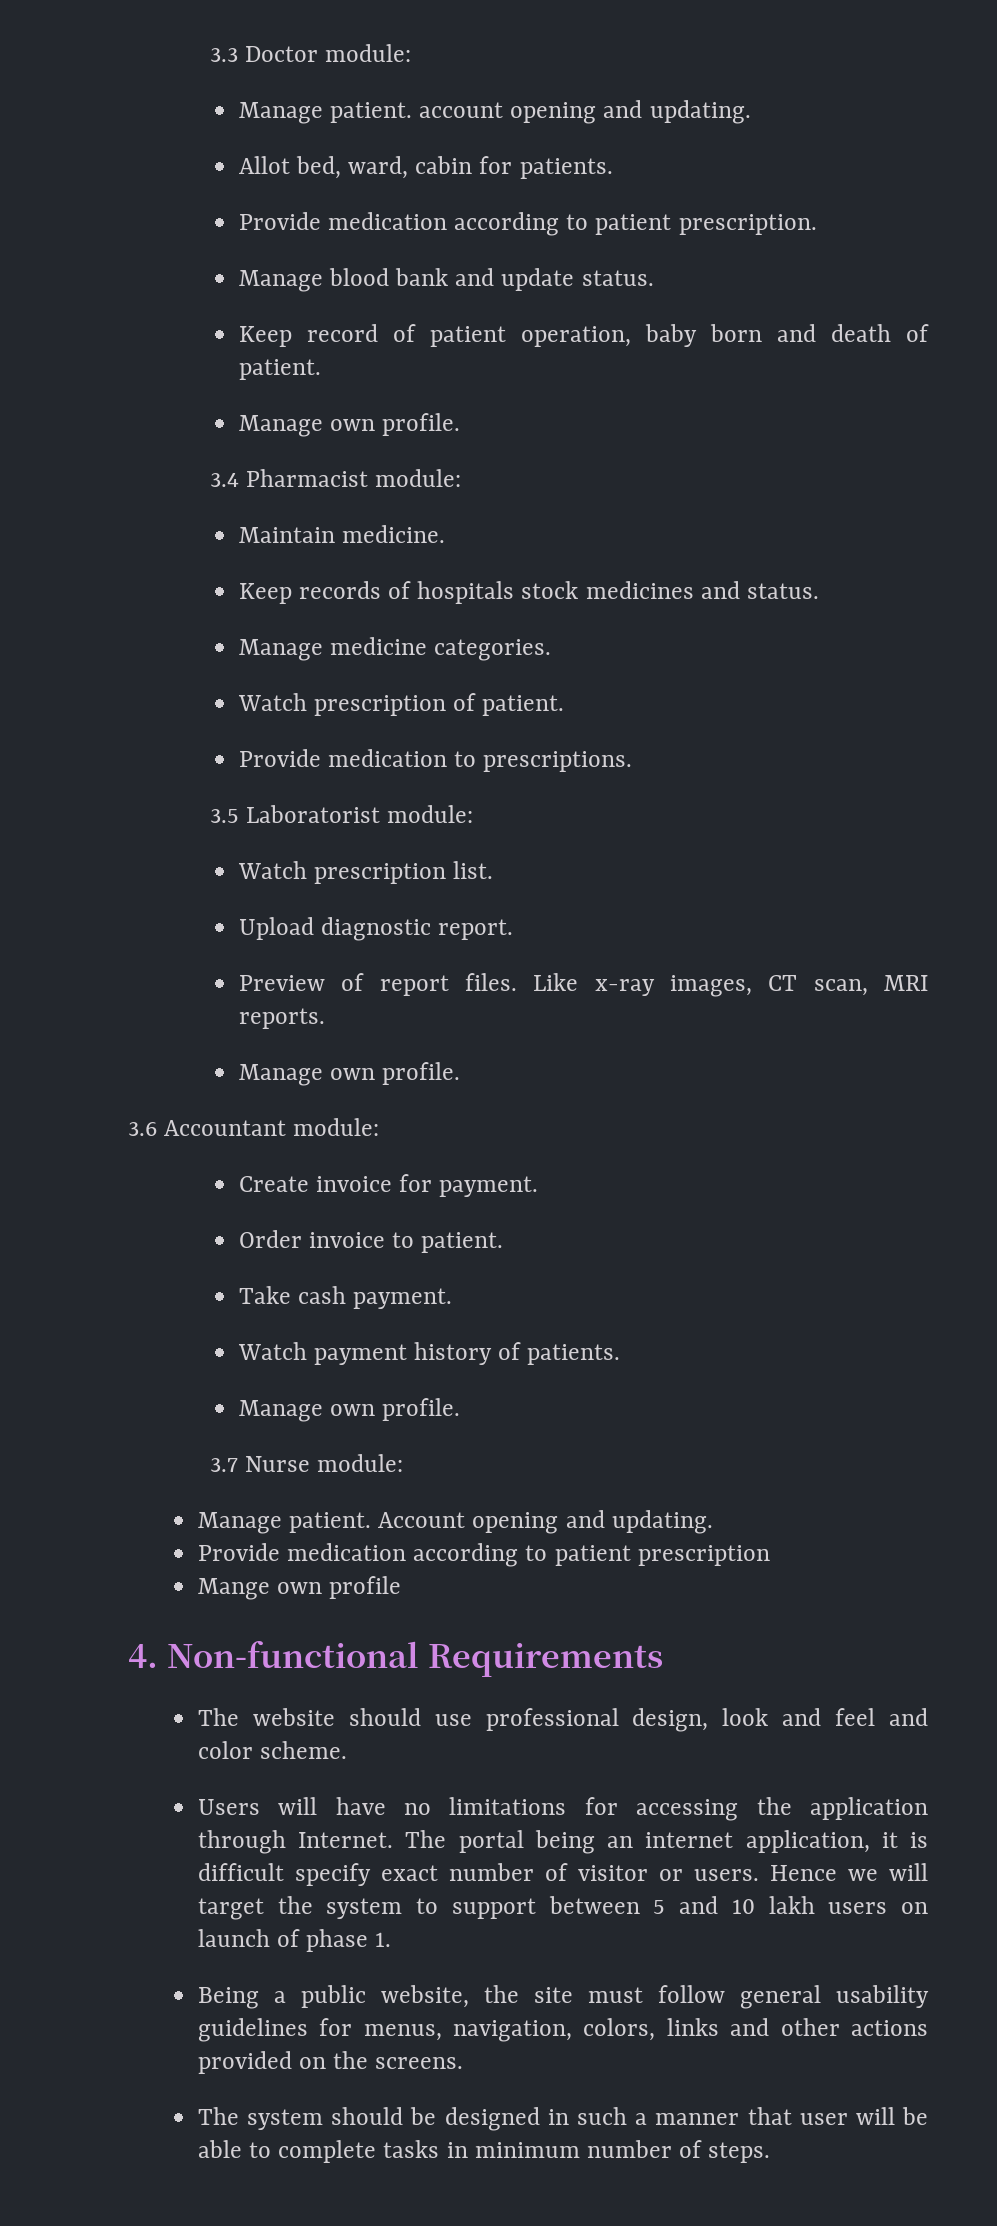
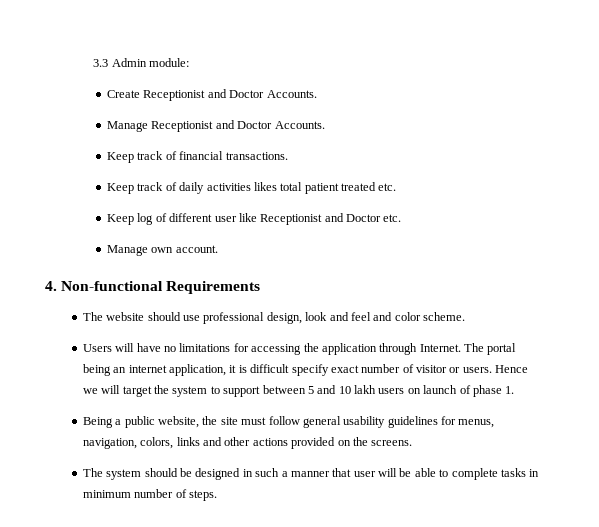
[244,44,411,62] [238,100,751,124] [238,156,613,179] [238,212,817,236] [238,268,654,292] [238,324,930,347] [238,359,321,380] [238,413,461,437] [209,469,461,487] [238,525,445,543] [238,581,819,604] [238,637,552,661] [237,693,565,716] [238,749,633,772] [209,805,473,823] [237,861,494,884] [238,917,514,941] [238,973,929,997] [238,1008,325,1029] [238,1062,461,1086] [128,1118,380,1136] [238,1174,539,1197] [238,1230,504,1253] [238,1286,453,1309] [237,1342,621,1365] [238,1398,461,1422] [209,1454,403,1472] [197,1510,713,1534] [197,1543,770,1567] [197,1576,402,1600] Doctor module: // Manage patient. account opening and updating. // Allot bed, ward, cabin for patients. // Provide medication according to patient prescription. // Manage blood bank and update status. // Keep record of patient operation, baby born and death of patient. // Manage own profile. // 3.4 Pharmacist module: // Maintain medicine. // Keep records of hospitals stock medicines and status. // Manage medicine categories. // Watch prescription of patient. // Provide medication to prescriptions. // 3.5 Laboratorist module: // Watch prescription list. // Upload diagnostic report. // Preview of report files. Like x-ray images, CT scan, MRI reports. // Manage own profile. // 3.6 Accountant module: // Create invoice for payment. // Order invoice to patient. // Take cash payment. // Watch payment history of patients. // Manage own profile. // 3.7 Nurse module: // Manage patient. Account opening and updating. // Provide medication according to patient prescription // Mange own profile -> [111,58,190,67] [107,89,317,101] [107,120,325,132] [107,151,288,163] [107,182,397,194] [107,213,402,225] [107,245,218,256] Admin module: // Create Receptionist and Doctor Accounts. // Manage Receptionist and Doctor Accounts. // Keep track of financial transactions. // Keep track of daily activities likes total patient treated etc. // Keep log of different user like Receptionist and Doctor etc. // Manage own account.

